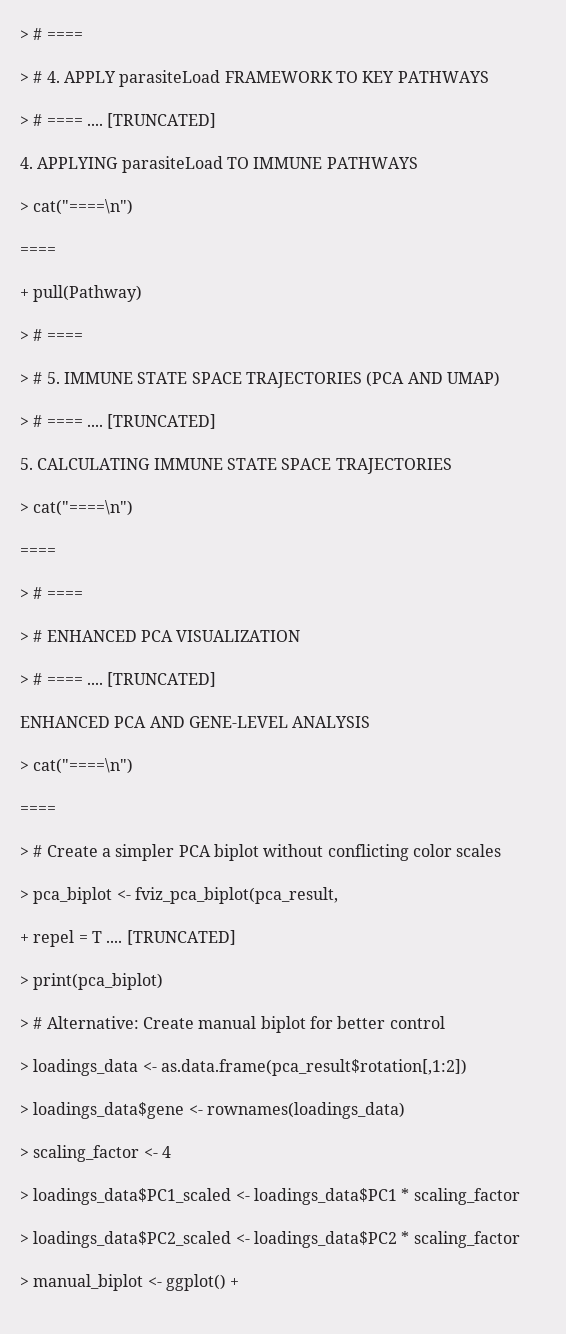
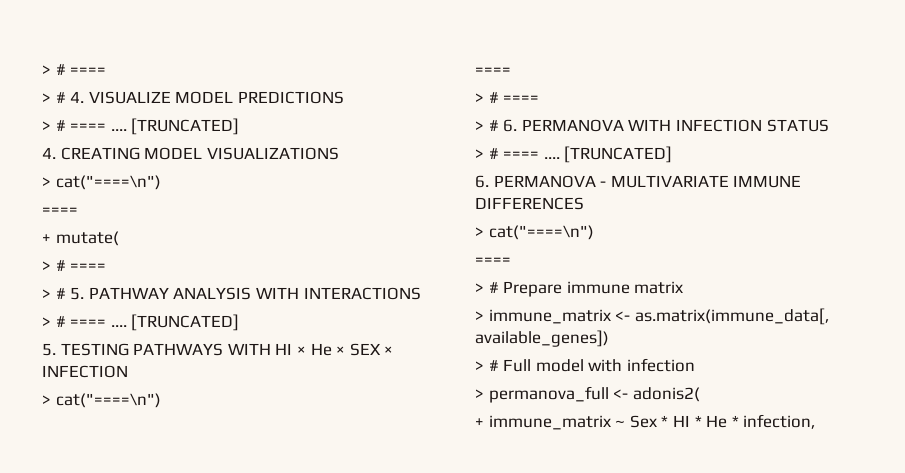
[63,70,489,87] APPLY parasiteLoad FRAMEWORK TO KEY PATHWAYS -> [88,91,344,104] VISUALIZE MODEL PREDICTIONS
[37,156,418,173] APPLYING parasiteLoad TO IMMUNE PATHWAYS -> [60,147,339,160] CREATING MODEL VISUALIZATIONS
[33,285,143,302] pull(Pathway) -> [55,231,119,246] mutate(
[63,371,500,388] IMMUNE STATE SPACE TRAJECTORIES (PCA AND UMAP) -> [88,287,421,300] PATHWAY ANALYSIS WITH INTERACTIONS
[37,458,452,474] CALCULATING IMMUNE STATE SPACE TRAJECTORIES -> [60,343,394,356] [42,365,128,378] TESTING PATHWAYS WITH HI × He × SEX × INFECTION
[46,630,301,642] [20,672,217,687] [20,716,371,728] [20,758,134,774] [20,806,56,814] [20,844,502,861] [20,887,338,904] [20,930,236,947] [20,973,164,990] [20,1016,445,1033] [20,1059,467,1076] [20,1102,405,1119] [20,1145,171,1162] [20,1188,520,1205] [20,1231,520,1248] [20,1274,240,1291] ENHANCED PCA VISUALIZATION // > # ==== .... [TRUNCATED] // ENHANCED PCA AND GENE-LEVEL ANALYSIS // > cat("====\n") // ==== // > # Create a simpler PCA biplot without conflicting color scales // > pca_biplot <- fviz_pca_biplot(pca_result, // + repel = T .... [TRUNCATED] // > print(pca_biplot) // > # Alternative: Create manual biplot for better control // > loadings_data <- as.data.frame(pca_result$rotation[,1:2]) // > loadings_data$gene <- rownames(loadings_data) // > scaling_factor <- 4 // > loadings_data$PC1_scaled <- loadings_data$PC1 * scaling_factor // > loadings_data$PC2_scaled <- loadings_data$PC2 * scaling_factor // > manual_biplot <- ggplot() + -> [503,119,829,132] [475,146,673,163] [475,175,802,188] [475,197,584,210] [475,225,594,240] [475,257,511,265] [475,281,684,297] [475,308,829,325] [475,330,609,347] [475,358,695,372] [475,386,700,403] [475,414,816,430] 6. PERMANOVA WITH INFECTION STATUS // > # ==== .... [TRUNCATED] // 6. PERMANOVA - MULTIVARIATE IMMUNE DIFFERENCES // > cat("====\n") // ==== // > # Prepare immune matrix // > immune_matrix <- as.matrix(immune_data[, available_genes]) // > # Full model with infection // > permanova_full <- adonis2( // + immune_matrix ~ Sex * HI * He * infection,

